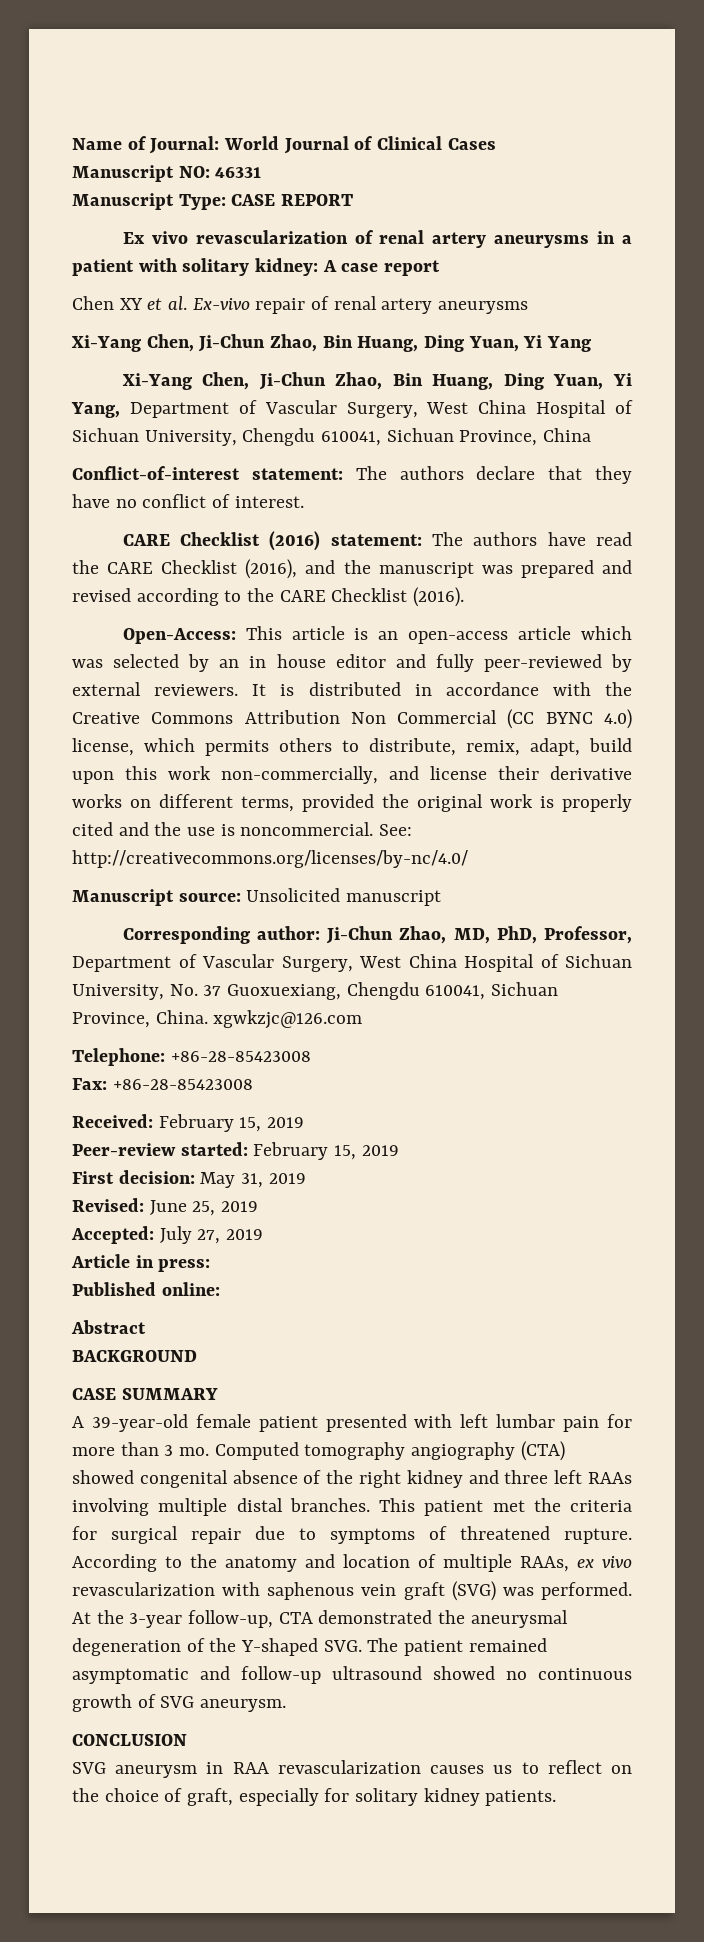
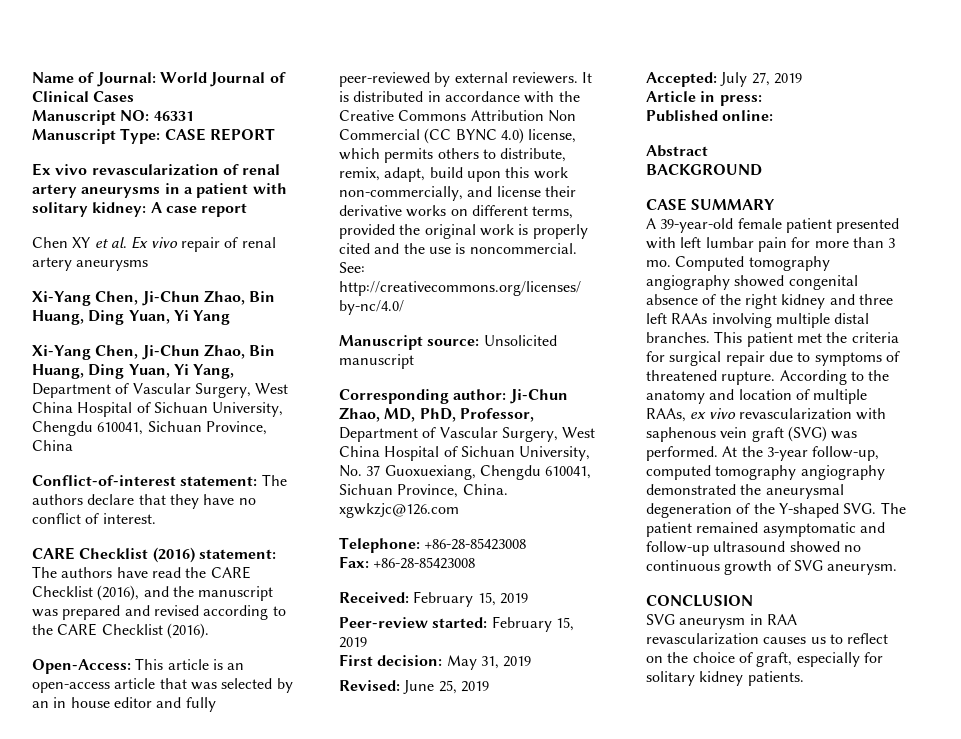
[192,298,250,310] Ex-vivo -> [131,236,178,249] Ex vivo
[581,626,632,640] which -> [159,678,187,689] that
[520,1441,565,1461] (CTA) -> (730, 282) none
[278,1612,313,1624] CTA -> [646,465,885,480] computed tomography angiography

